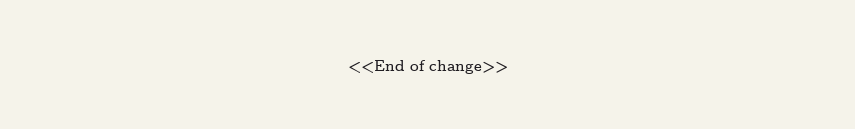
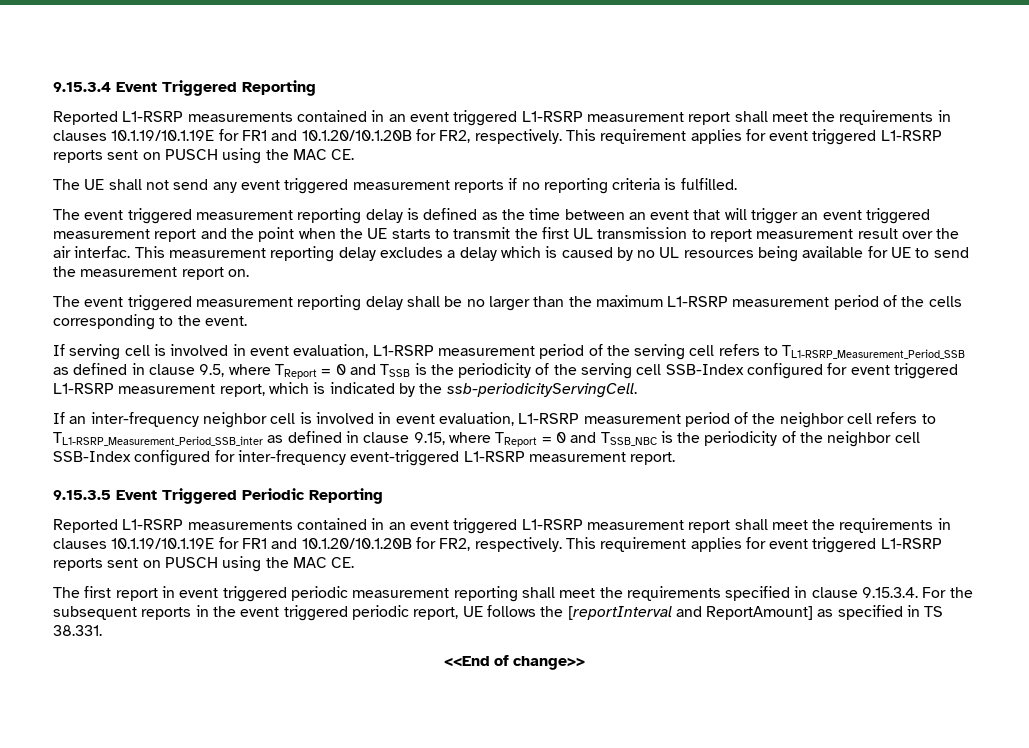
(347, 66) none -> [53,80,316,96] [53,110,951,126] [53,129,942,145] [53,148,355,164] [53,178,737,194] [53,208,931,224] [53,227,960,242] [53,246,969,262] [53,266,249,280] [53,295,962,311] [53,314,247,330] [53,344,966,360] [53,363,959,379] [53,382,637,398] [53,412,936,428] [53,431,920,447] [53,450,676,466] [53,488,383,504] [53,518,951,534] [53,537,942,553] [53,556,355,572] [53,586,973,602] [53,605,944,621] [53,625,102,636] 9.15.3.4 Event Triggered Reporting // Reported L1-RSRP measurements contained in an event triggered L1-RSRP measurement report shall meet the requirements in clauses 10.1.19/10.1.19E for FR1 and 10.1.20/10.1.20B for FR2, respectively. This requirement applies for event triggered L1-RSRP reports sent on PUSCH using the MAC CE. // The UE shall not send any event triggered measurement reports if no reporting criteria is fulfilled. // The event triggered measurement reporting delay is defined as the time between an event that will trigger an event triggered measurement report and the point when the UE starts to transmit the first UL transmission to report measurement result over the air interfac. This measurement reporting delay excludes a delay which is caused by no UL resources being available for UE to send the measurement report on. // The event triggered measurement reporting delay shall be no larger than the maximum L1-RSRP measurement period of the cells corresponding to the event. // If serving cell is involved in event evaluation, L1-RSRP measurement period of the serving cell refers to TL1-RSRP_Measurement_Period_SSB as defined in clause 9.5, where TReport = 0 and TSSB is the periodicity of the serving cell SSB-Index configured for event triggered L1-RSRP measurement report, which is indicated by the ssb-periodicityServingCell. // If an inter-frequency neighbor cell is involved in event evaluation, L1-RSRP measurement period of the neighbor cell refers to TL1-RSRP_Measurement_Period_SSB_inter as defined in clause 9.15, where TReport = 0 and TSSB_NBC is the periodicity of the neighbor cell SSB-Index configured for inter-frequency event-triggered L1-RSRP measurement report. // 9.15.3.5 Event Triggered Periodic Reporting // Reported L1-RSRP measurements contained in an event triggered L1-RSRP measurement report shall meet the requirements in clauses 10.1.19/10.1.19E for FR1 and 10.1.20/10.1.20B for FR2, respectively. This requirement applies for event triggered L1-RSRP reports sent on PUSCH using the MAC CE. // The first report in event triggered periodic measurement reporting shall meet the requirements specified in clause 9.15.3.4. For the subsequent reports in the event triggered periodic report, UE follows the [reportInterval and ReportAmount] as specified in TS 38.331. //

